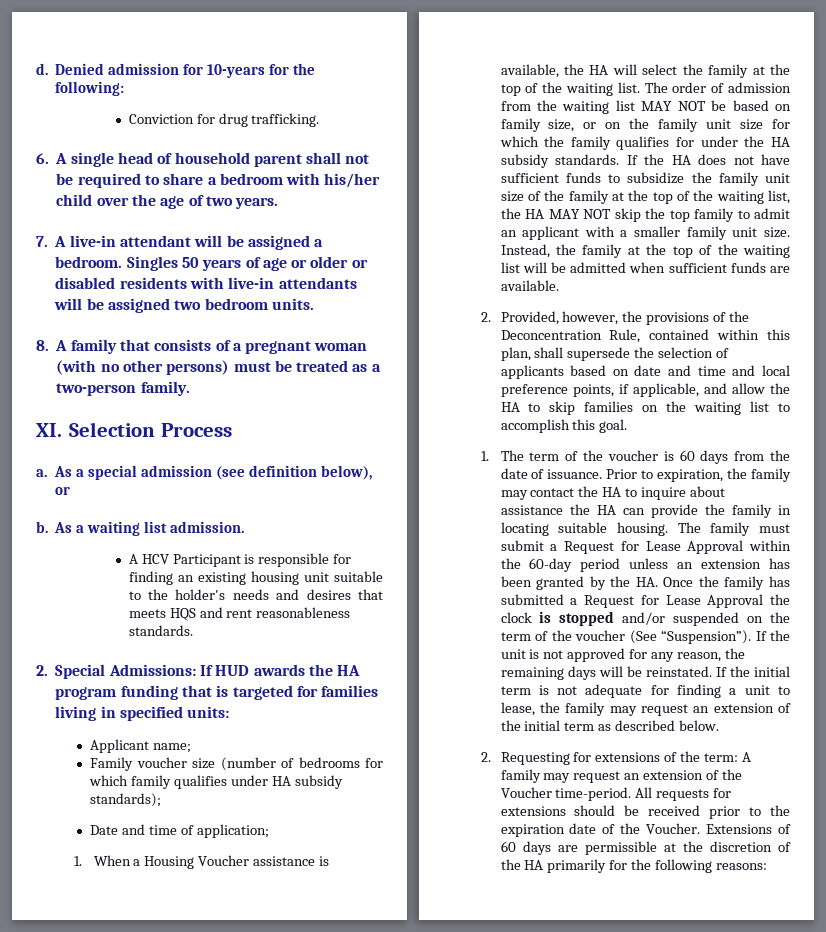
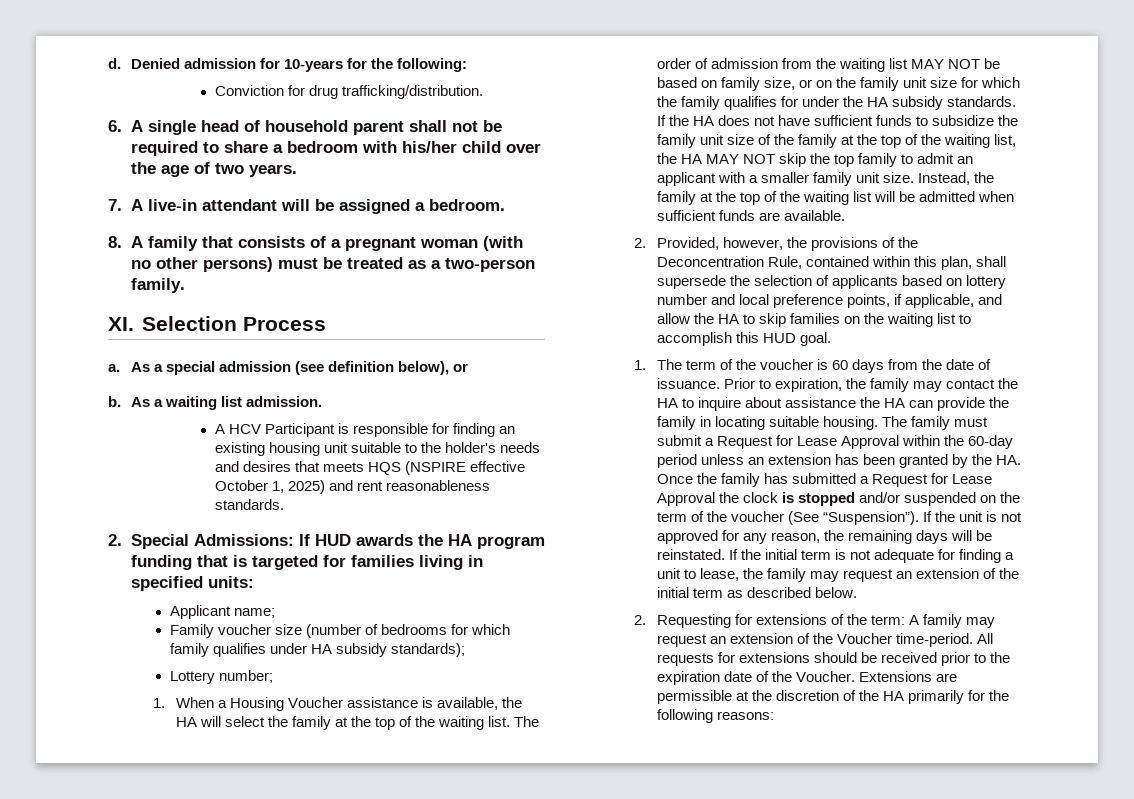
[251,113,320,127] trafficking. -> [341,85,483,99] trafficking/distribution.
[126,256,368,271] [55,277,357,289] [54,298,314,313] Singles 50 years of age or older or disabled residents with live-in attendants will be assigned two bedroom units. -> (505, 205) none
(196, 614) none -> [404,461,525,475] [214,480,325,494] (NSPIRE effective October 1, 2025)
[90,824,269,838] Date and time of application; -> [169,670,273,684] Lottery number;
[634,365,726,376] date and time -> [965,275,1006,289] [656,294,707,305] lottery number
(596, 424) none -> [762,333,796,343] HUD
[778,824,791,834] [500,841,551,855] of 60 days -> (932, 676) none

